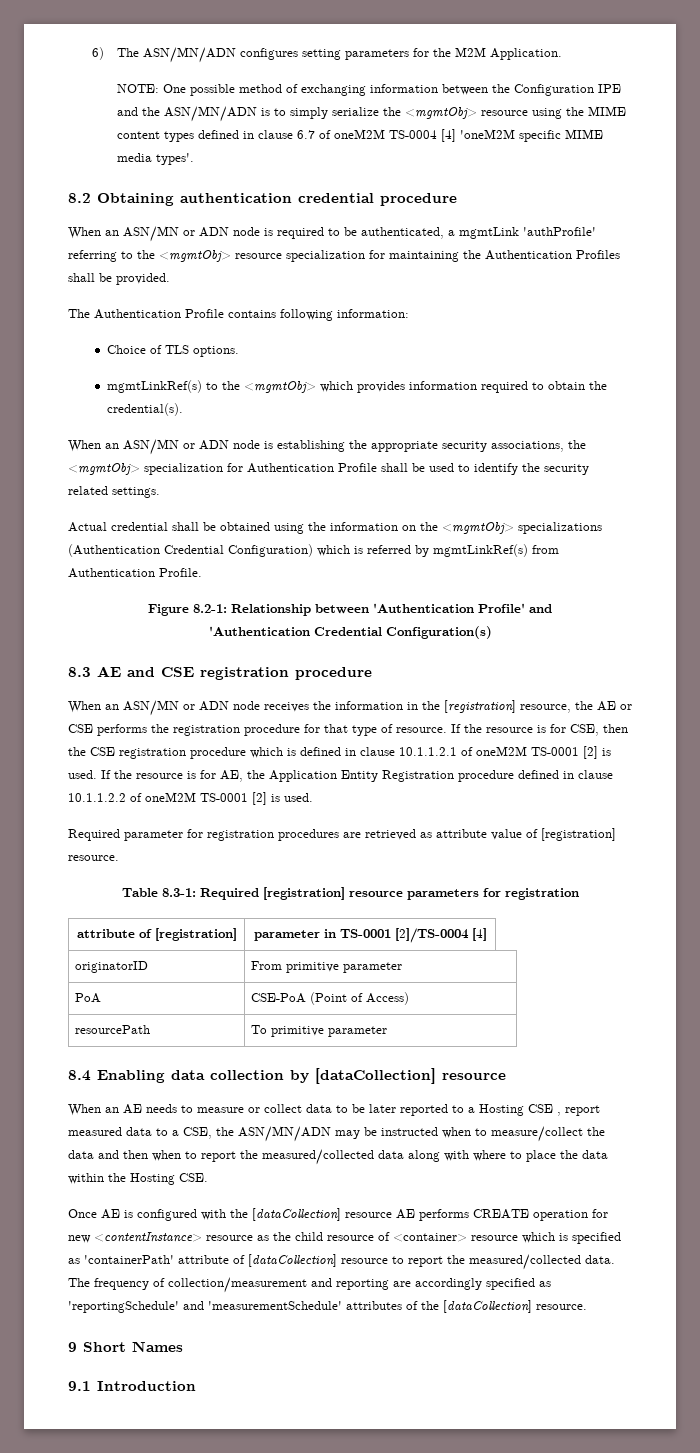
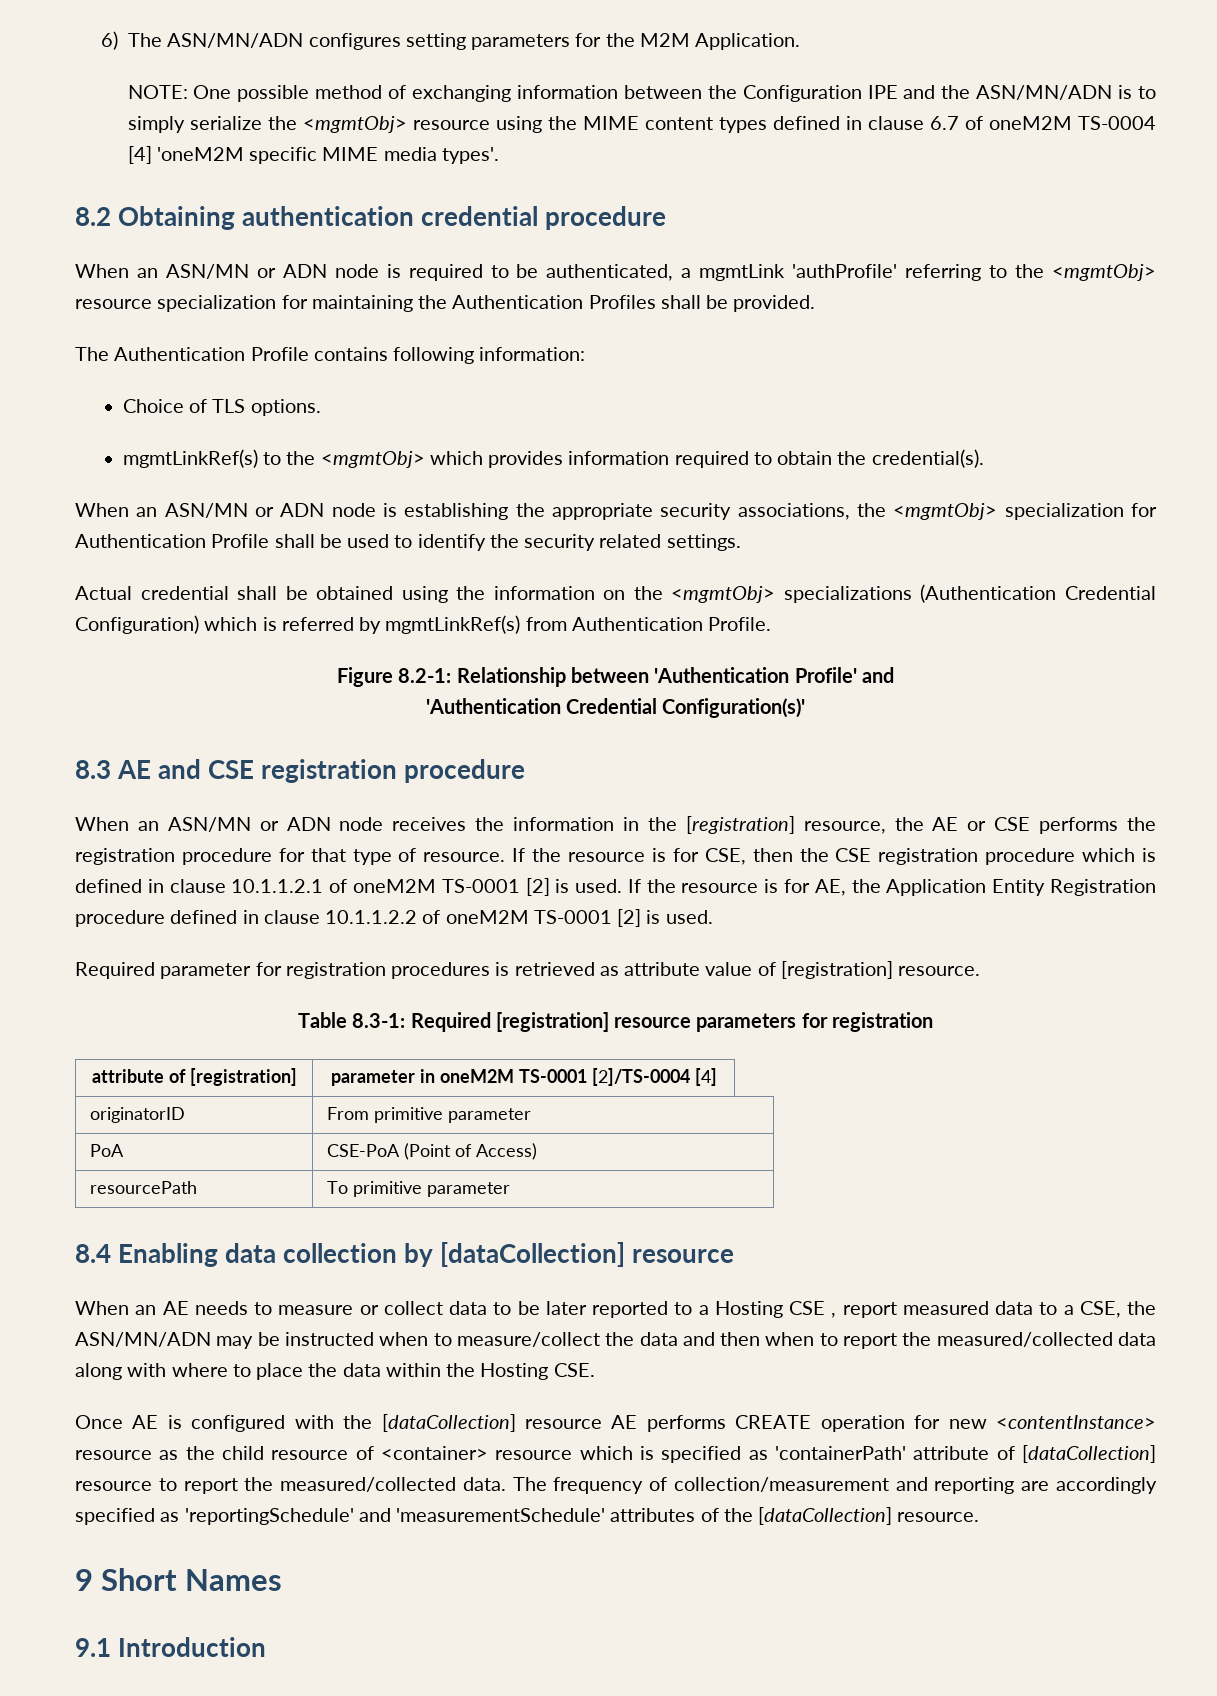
[385,626,492,639] Configuration(s) -> [662,698,806,718] Configuration(s)'
[343,832,361,838] are -> [495,962,510,976] is
(336, 933) none -> [439,1069,514,1083] oneM2M

